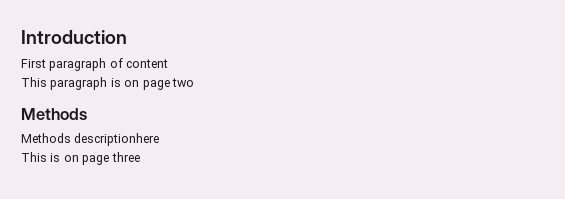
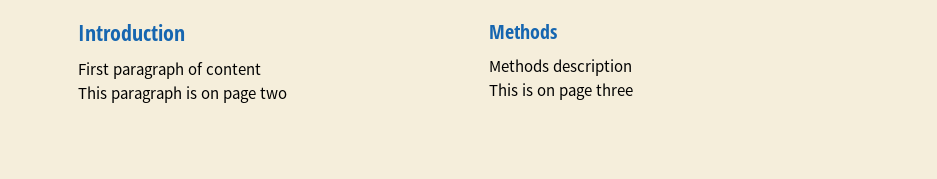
[74,133,160,146] descriptionhere -> [553,59,633,76] description

